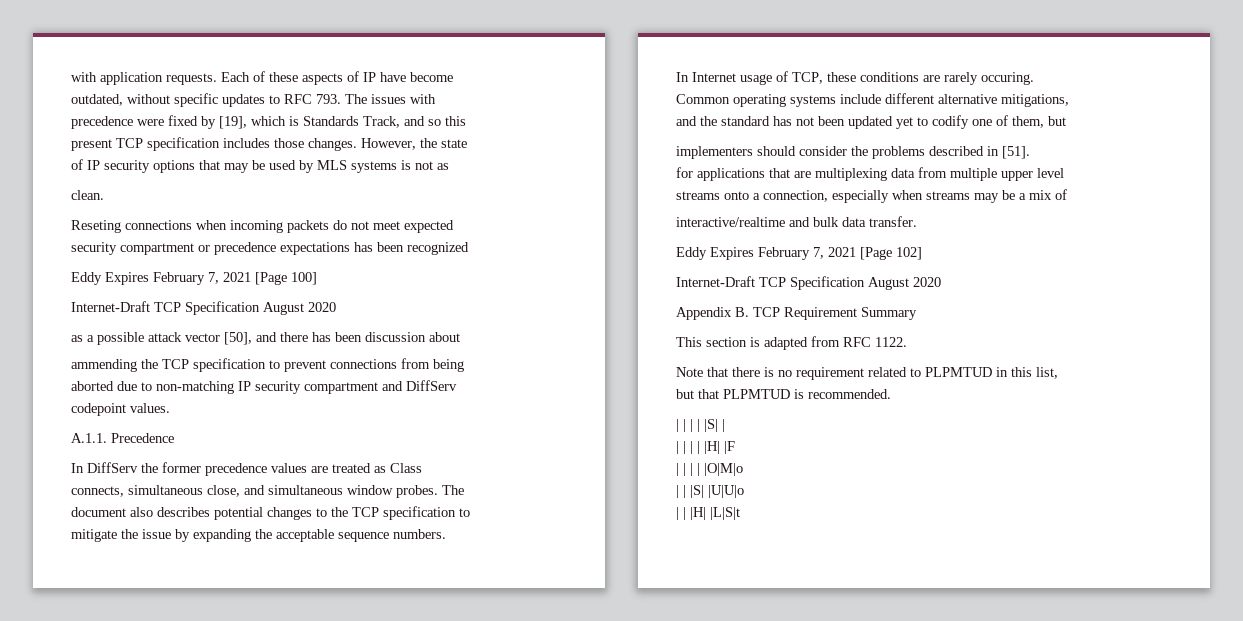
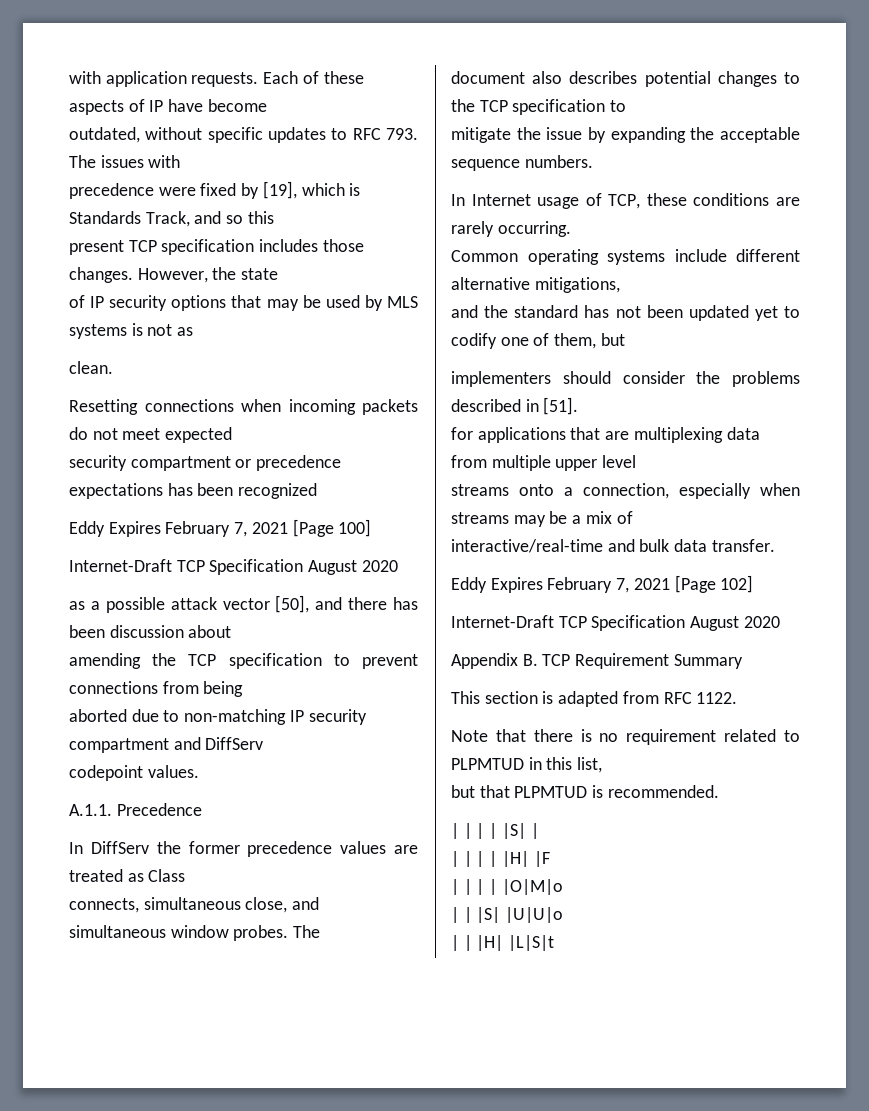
[71,220,121,233] Reseting -> [69,399,138,415] Resetting
[71,359,137,372] ammending -> [69,653,141,669] amending
[981,72,1034,85] occuring. -> [497,221,571,237] occurring.
[676,217,785,227] interactive/realtime -> [451,539,603,553] interactive/real-time

